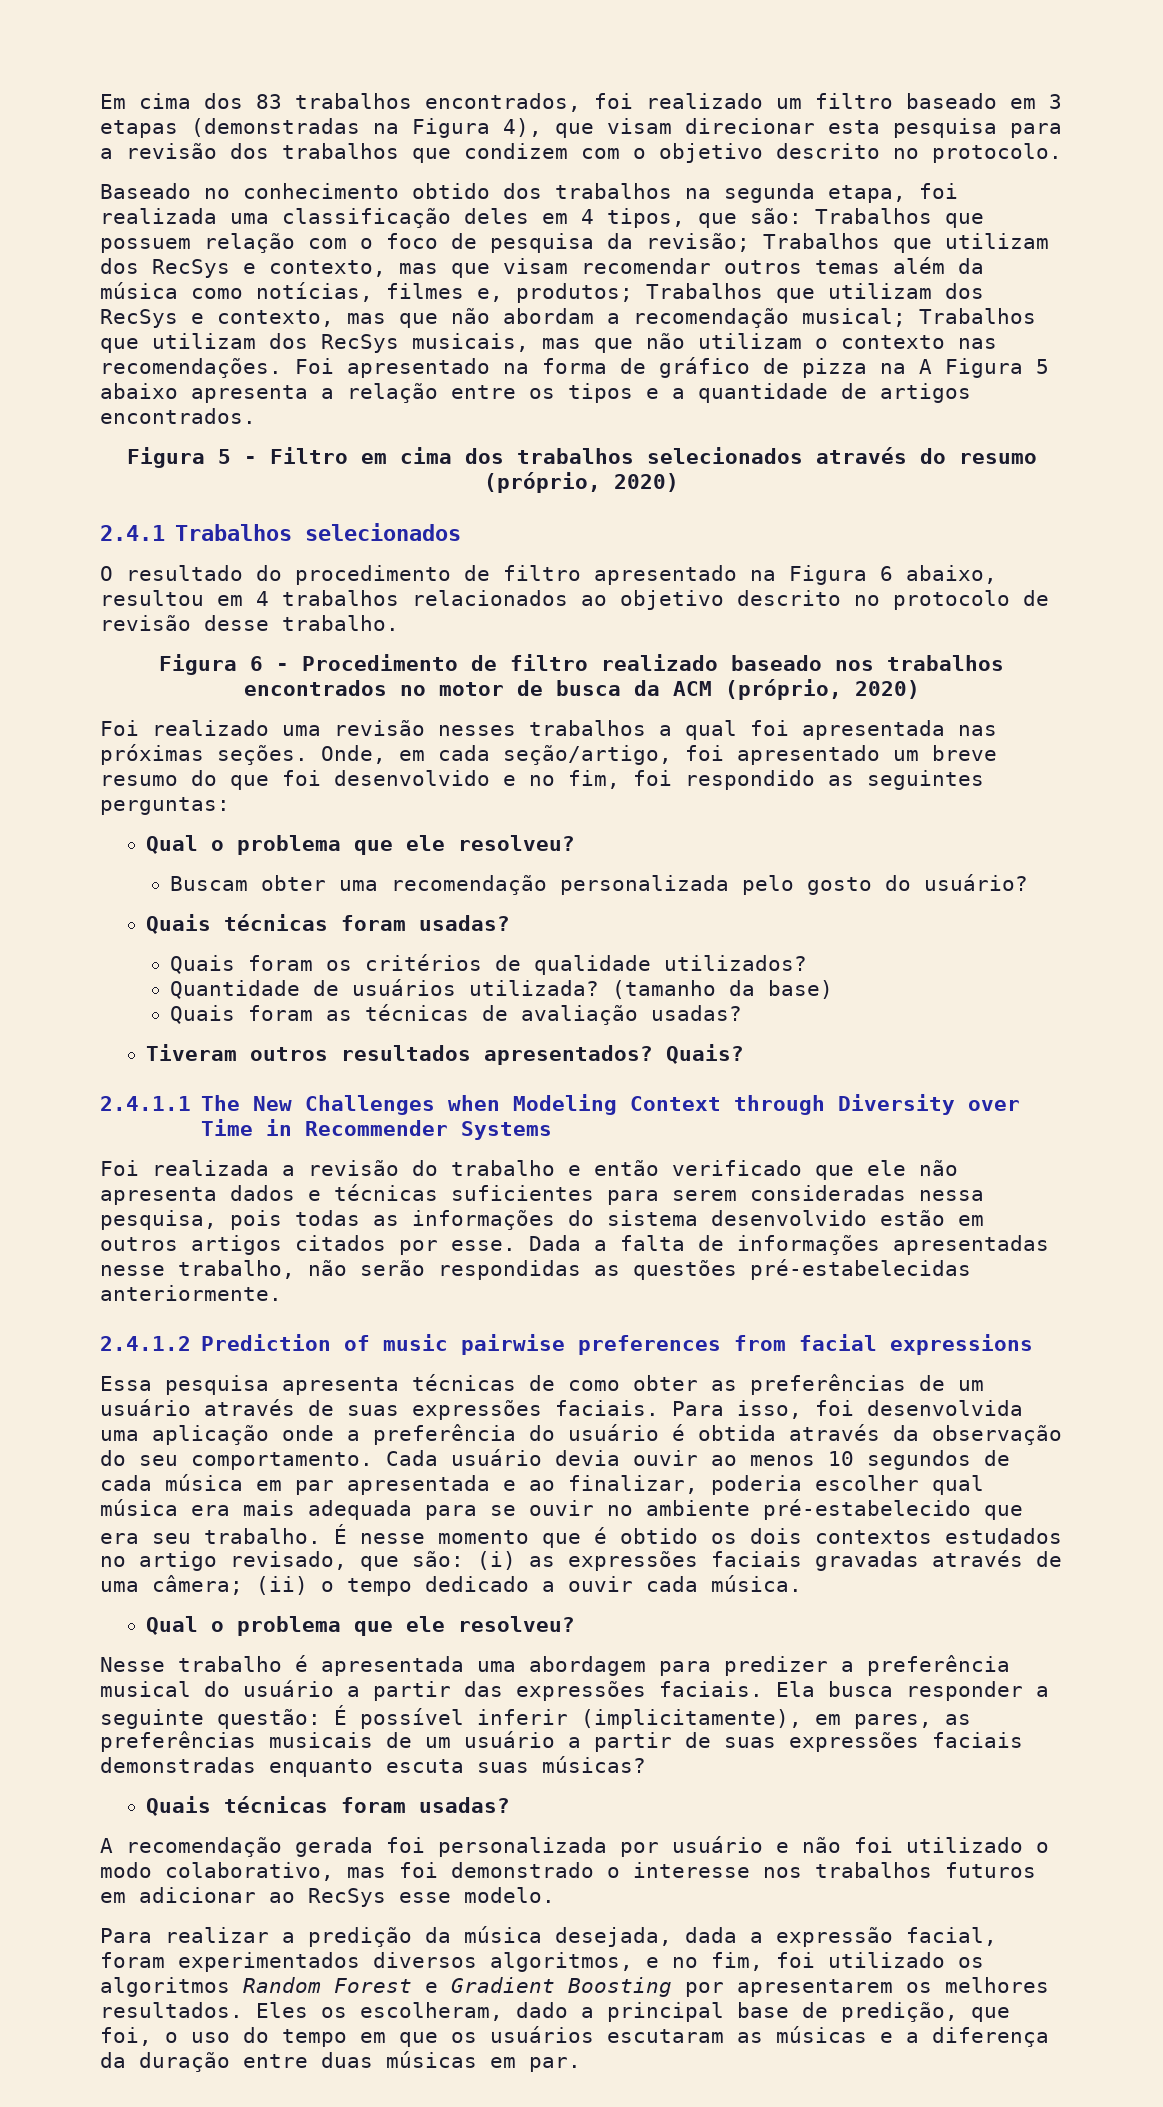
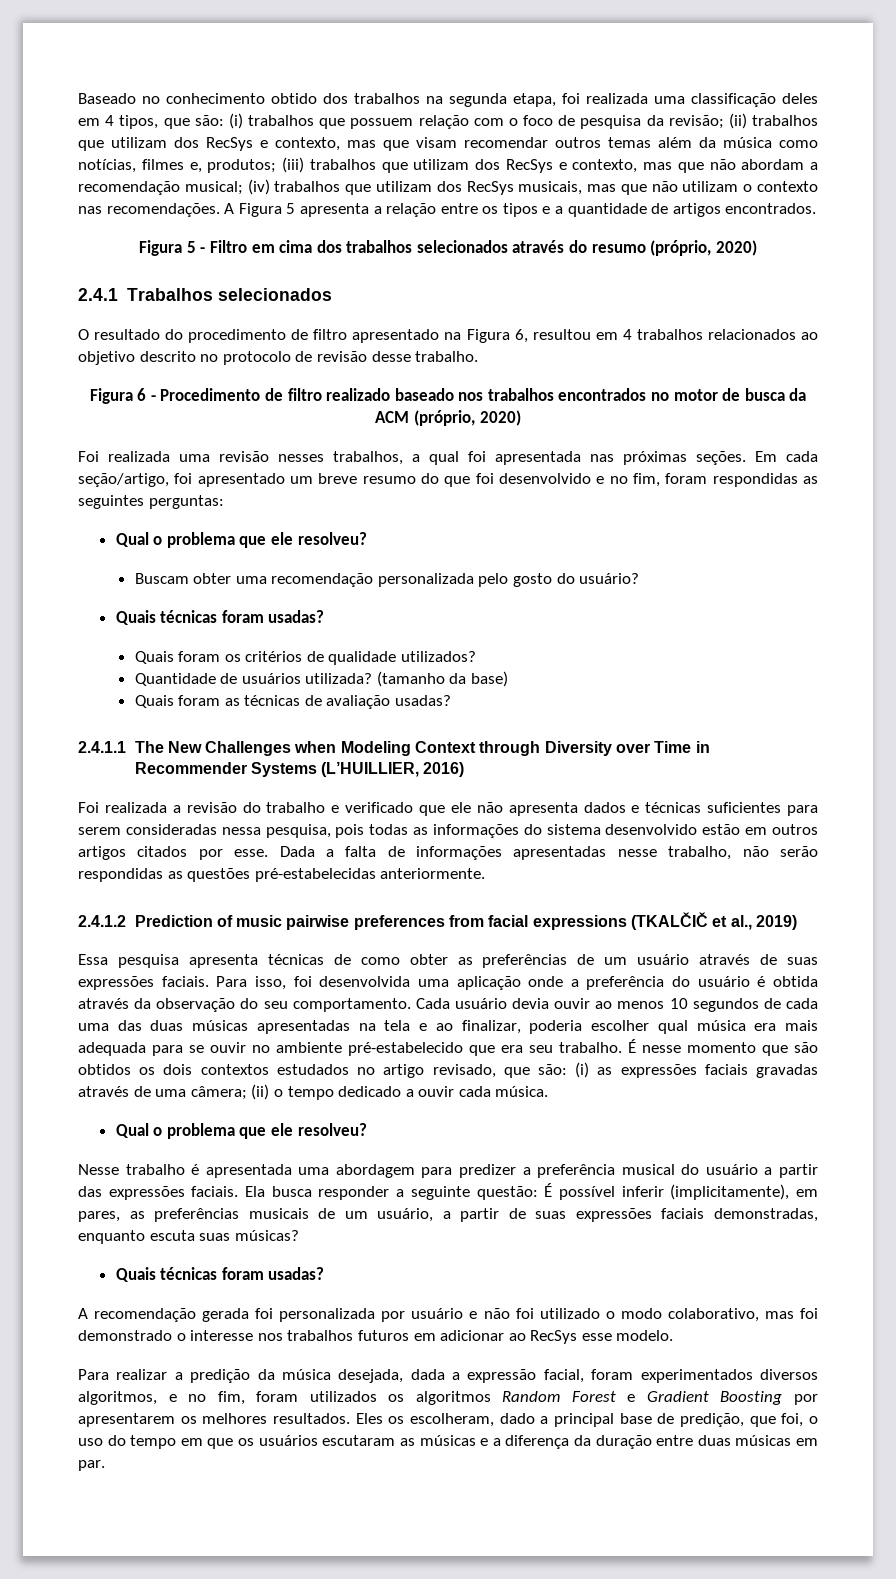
[100,93,1062,112] [100,118,1062,138] [100,143,1062,163] Em cima dos 83 trabalhos encontrados, foi realizado um filtro baseado em 3 etapas (demonstradas na Figura 4), que visam direcionar esta pesquisa para a revisão dos trabalhos que condizem com o objetivo descrito no protocolo. // -> (78, 98) none
[815,208,932,224] Trabalhos -> [228,113,314,129] (i) trabalhos
[763,233,880,249] Trabalhos -> [728,113,818,129] (ii) trabalhos
[646,283,763,299] Trabalhos -> [282,157,376,173] (iii) trabalhos
[919,308,1036,324] Trabalhos -> [247,179,341,195] (iv) trabalhos
[295,357,906,378] Foi apresentado na forma de gráfico de pizza na -> (220, 210) none
[100,383,178,399] abaixo -> (296, 208) none
[880,565,997,584] 6 abaixo, -> [514,329,528,343] 6,
[152,720,269,736] realizado -> [108,451,170,462] realizada
[529,720,646,736] trabalhos -> [333,451,403,465] trabalhos,
[321,745,425,764] Onde, em -> [755,451,777,462] Em
[633,770,815,790] foi respondido -> [665,473,798,487] foram respondidas
[146,1044,745,1065] // Tiveram outros resultados apresentados? Quais? -> (452, 700) none
(553, 1130) none -> [321,762,465,777] (L’HUILLIER, 2016)
[594,1160,659,1176] então -> (340, 809) none
(1034, 1344) none -> [631,912,798,930] (TKALČIČ et al., 2019)
[165,1474,490,1495] música em par apresentada -> [78,1020,411,1034] uma das duas músicas apresentadas na tela
[594,1527,698,1544] é obtido -> [794,1042,818,1053] [78,1064,131,1075] são obtidos
[464,1731,555,1748] usuário -> [377,1208,434,1222] usuário,
[100,1757,256,1773] demonstradas -> [714,1208,818,1222] demonstradas,
[776,1952,945,1968] foi utilizado -> [256,1391,377,1402] foram utilizados

